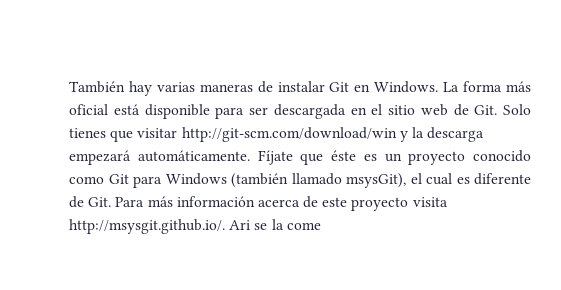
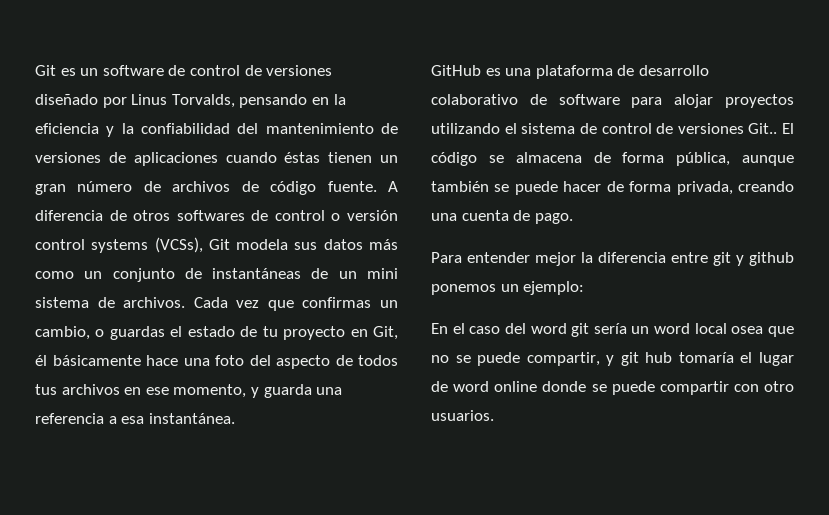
[69,81,532,96] [69,104,531,119] [69,127,485,142] [69,150,531,165] [69,173,531,188] [69,196,448,211] [69,219,321,234] También hay varias maneras de instalar Git en Windows. La forma más oficial está disponible para ser descargada en el sitio web de Git. Solo tienes que visitar http://git-scm.com/download/win y la descarga empezará automáticamente. Fíjate que éste es un proyecto conocido como Git para Windows (también llamado msysGit), el cual es diferente de Git. Para más información acerca de este proyecto visita http://msysgit.github.io/. Ari se la come -> [35,65,333,76] [35,94,346,108] [35,123,398,137] [35,152,398,166] [35,181,398,195] [35,210,398,221] [35,237,398,253] [35,268,398,282] [35,297,398,311] [35,326,399,340] [35,355,398,369] [35,384,343,398] [35,413,235,424] [431,65,709,79] [431,94,794,108] [431,123,794,134] [431,152,794,166] [431,181,794,195] [431,210,573,224] [431,252,794,266] [431,281,585,295] [431,323,794,337] [431,352,794,366] [431,381,794,395] [431,410,494,421] Git es un software de control de versiones diseñado por Linus Torvalds, pensando en la eficiencia y la confiabilidad del mantenimiento de versiones de aplicaciones cuando éstas tienen un gran número de archivos de código fuente. A diferencia de otros softwares de control o versión control systems (VCSs), Git modela sus datos más como un conjunto de instantáneas de un mini sistema de archivos. Cada vez que confirmas un cambio, o guardas el estado de tu proyecto en Git, él básicamente hace una foto del aspecto de todos tus archivos en ese momento, y guarda una referencia a esa instantánea. // GitHub es una plataforma de desarrollo colaborativo de software para alojar proyectos utilizando el sistema de control de versiones Git.. El código se almacena de forma pública, aunque también se puede hacer de forma privada, creando una cuenta de pago. // Para entender mejor la diferencia entre git y github ponemos un ejemplo: // En el caso del word git sería un word local osea que no se puede compartir, y git hub tomaría el lugar de word online donde se puede compartir con otro usuarios.

